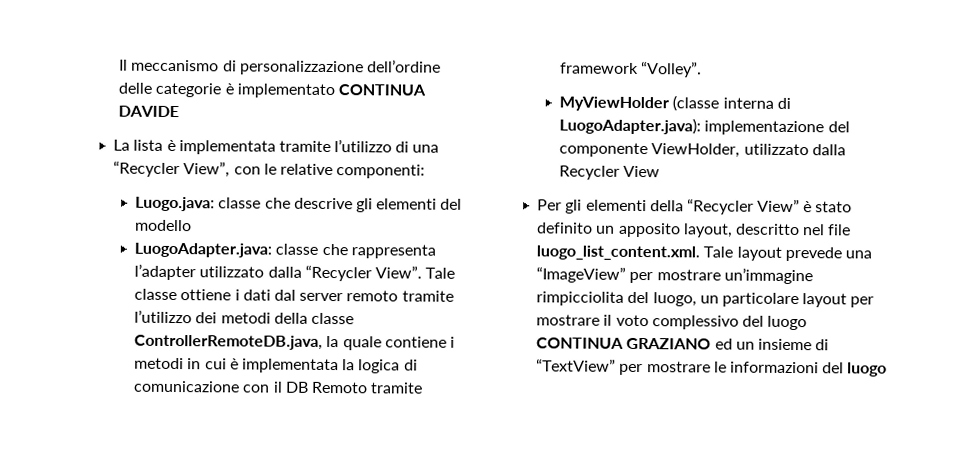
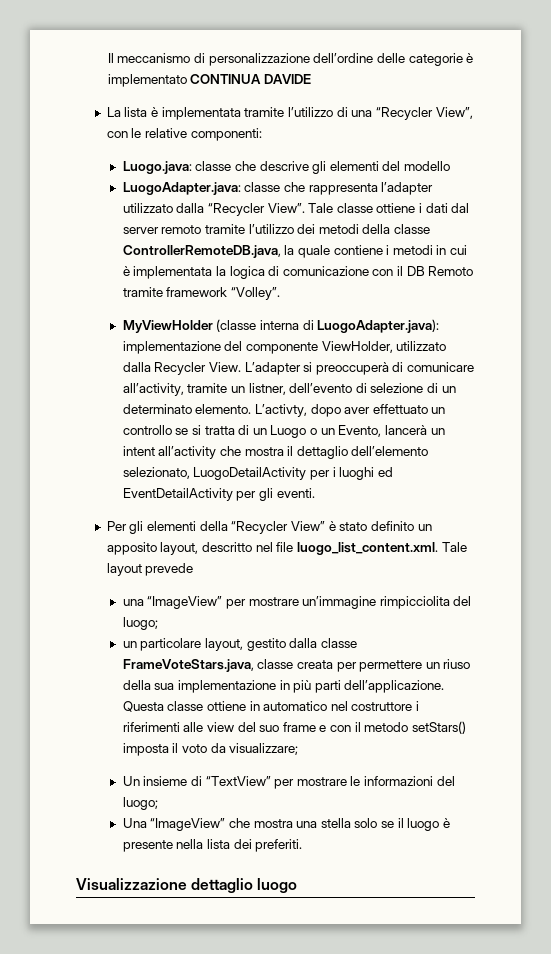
[623,165,661,178] View -> [208,362,475,375] [122,383,456,396] [122,404,446,417] [122,425,445,438] [122,446,429,459] [122,467,393,480] [122,488,315,501] View. L’adapter si preoccuperà di comunicare all’activity, tramite un listner, dell’evento di selezione di un determinato elemento. L’activty, dopo aver effettuato un controllo se si tratta di un Luogo o un Evento, lancerà un intent all’activity che mostra il dettaglio dell’elemento selezionato, LuogoDetailActivity per i luoghi ed EventDetailActivity per gli eventi.
(842, 254) none -> (194, 569) //
[652,292,697,307] luogo, -> [122,617,158,630] luogo; //
[802,293,875,308] [536,314,808,331] [536,337,755,350] layout per mostrare il voto complessivo del luogo CONTINUA GRAZIANO ed un -> [204,638,357,651] [122,659,471,672] [122,680,445,693] [122,701,420,712] [122,721,467,734] [122,743,299,756] [122,776,140,786] layout, gestito dalla classe FrameVoteStars.java, classe creata per permettere un riuso della sua implementazione in più parti dell’applicazione. Questa classe ottiene in automatico nel costruttore i riferimenti alle view del suo frame e con il metodo setStars() imposta il voto da visualizzare; // Un
(845, 368) none -> [122,797,158,810] [122,818,451,831] [122,839,303,852] [76,878,254,893] luogo; // Una “ImageView” che mostra una stella solo se il luogo è presente nella lista dei preferiti. // Visualizzazione dettaglio

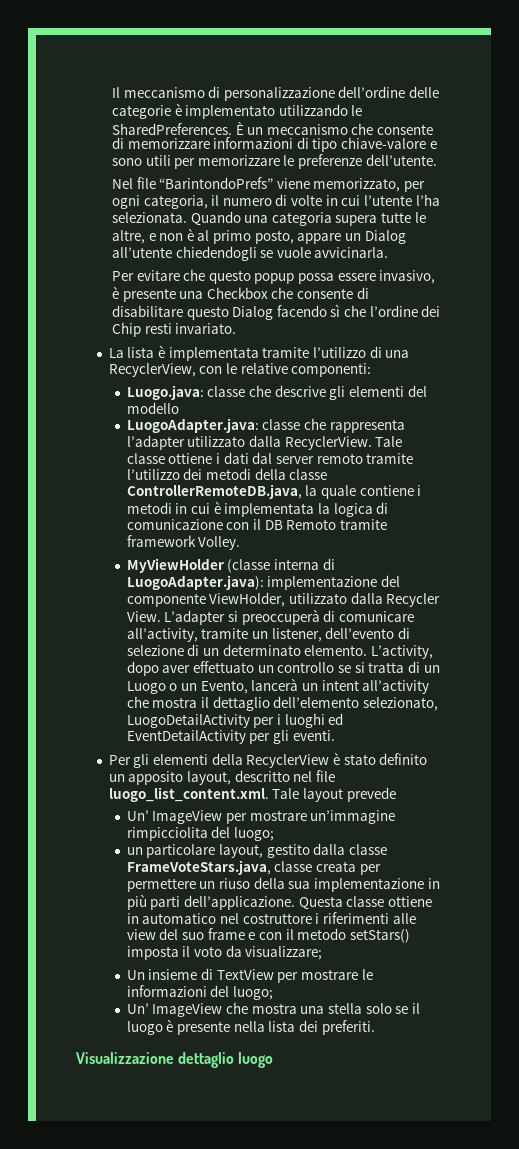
[190,74,312,84] CONTINUA DAVIDE -> [278,104,363,116] [111,121,434,135] [111,137,437,152] [111,154,437,169] [111,177,426,192] [111,194,440,209] [111,211,426,226] [111,228,406,244] [111,246,389,261] [111,269,436,284] [111,286,369,302] [111,304,441,320] [111,322,237,337] utilizzando le SharedPreferences. È un meccanismo che consente di memorizzare informazioni di tipo chiave-valore e sono utili per memorizzare le preferenze dell’utente. // Nel file “BarintondoPrefs” viene memorizzato, per ogni categoria, il numero di volte in cui l’utente l’ha selezionata. Quando una categoria supera tutte le altre, e non è al primo posto, appare un Dialog all’utente chiedendogli se vuole avvicinarla. // Per evitare che questo popup possa essere invasivo, è presente una Checkbox che consente di disabilitare questo Dialog facendo sì che l’ordine dei Chip resti invariato.
[375,107,473,120] “Recycler View”, -> [108,363,196,377] RecyclerView,
[207,203,305,216] “Recycler View”. -> [284,436,372,450] RecyclerView.
[230,287,280,300] “Volley”. -> [198,536,241,550] Volley.
[248,383,286,395] listner, -> [271,628,322,642] listener,
[254,404,307,417] L’activty, -> [370,645,433,659] L’activity,
[231,521,325,534] “Recycler View” -> [246,754,330,768] RecyclerView
[122,596,223,609] una “ImageView” -> [126,810,223,824] Un’ ImageView
[205,776,271,786] “TextView” -> [216,969,274,980] TextView
[122,818,226,831] Una “ImageView” -> [126,1003,223,1017] Un’ ImageView

